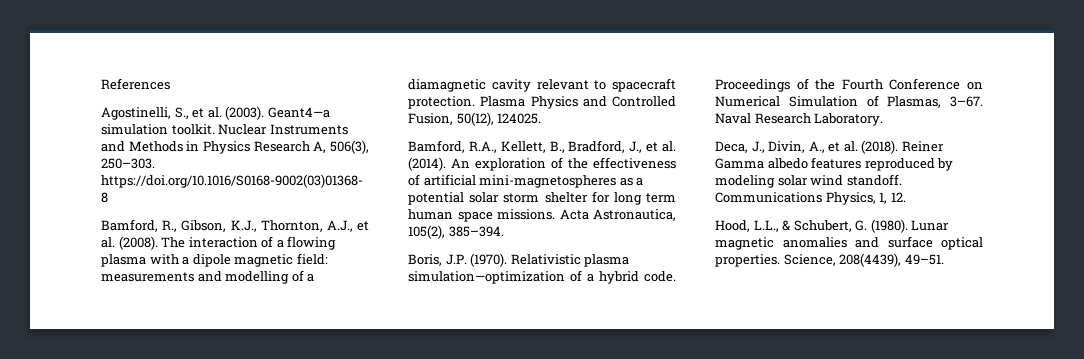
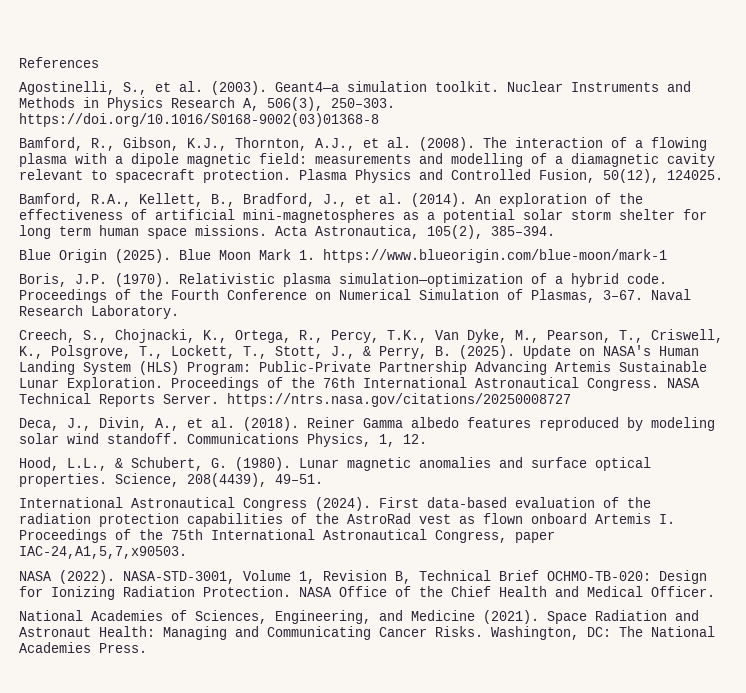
(504, 231) none -> [19,249,667,263] // Blue Origin (2025). Blue Moon Mark 1. https://www.blueorigin.com/blue-moon/mark-1
(884, 119) none -> [19,329,723,343] [19,345,699,359] [19,361,707,375] [19,377,700,391] [19,393,571,407] // Creech, S., Chojnacki, K., Ortega, R., Percy, T.K., Van Dyke, M., Pearson, T., Criswell, K., Polsgrove, T., Lockett, T., Stott, J., & Perry, B. (2025). Update on NASA's Human Landing System (HLS) Program: Public-Private Partnership Advancing Artemis Sustainable Lunar Exploration. Proceedings of the 76th International Astronautical Congress. NASA Technical Reports Server. https://ntrs.nasa.gov/citations/20250008727
(944, 259) none -> [19,497,651,511] [19,513,675,527] [19,529,555,543] [19,546,187,559] [19,570,707,584] [19,586,715,600] [19,610,699,624] [19,626,715,640] [19,642,147,653] // International Astronautical Congress (2024). First data-based evaluation of the radiation protection capabilities of the AstroRad vest as flown onboard Artemis I. Proceedings of the 75th International Astronautical Congress, paper IAC-24,A1,5,7,x90503. // NASA (2022). NASA-STD-3001, Volume 1, Revision B, Technical Brief OCHMO-TB-020: Design for Ionizing Radiation Protection. NASA Office of the Chief Health and Medical Officer. // National Academies of Sciences, Engineering, and Medicine (2021). Space Radiation and Astronaut Health: Managing and Communicating Cancer Risks. Washington, DC: The National Academies Press.

